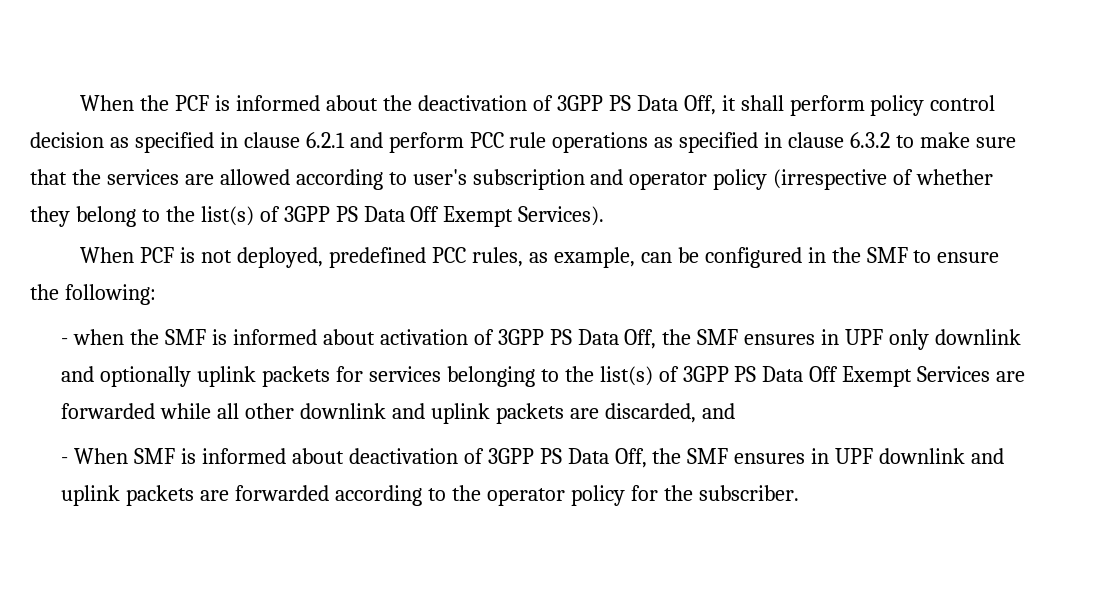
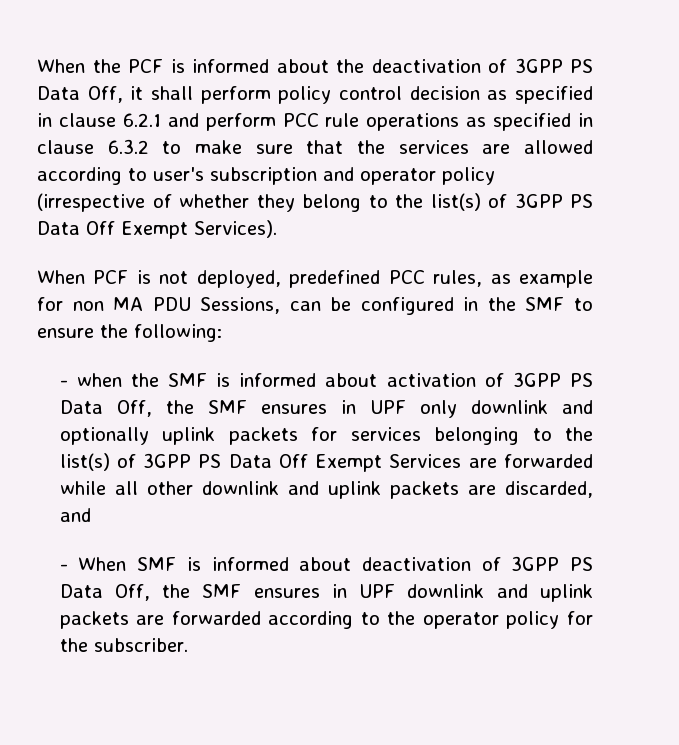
[553,247,635,268] example, -> [519,270,593,288] [37,297,281,314] example for non MA PDU Sessions,

